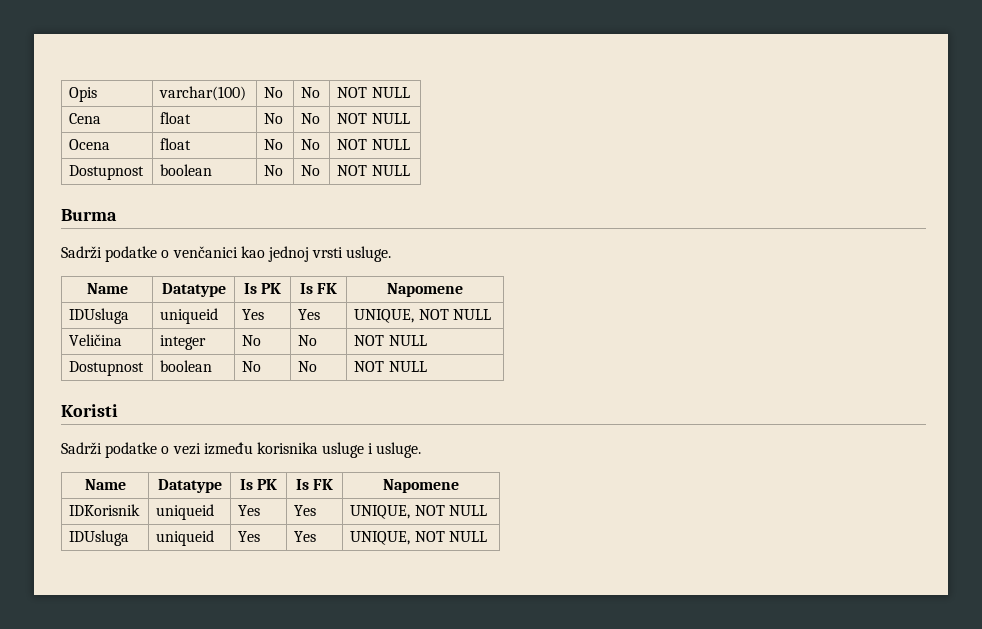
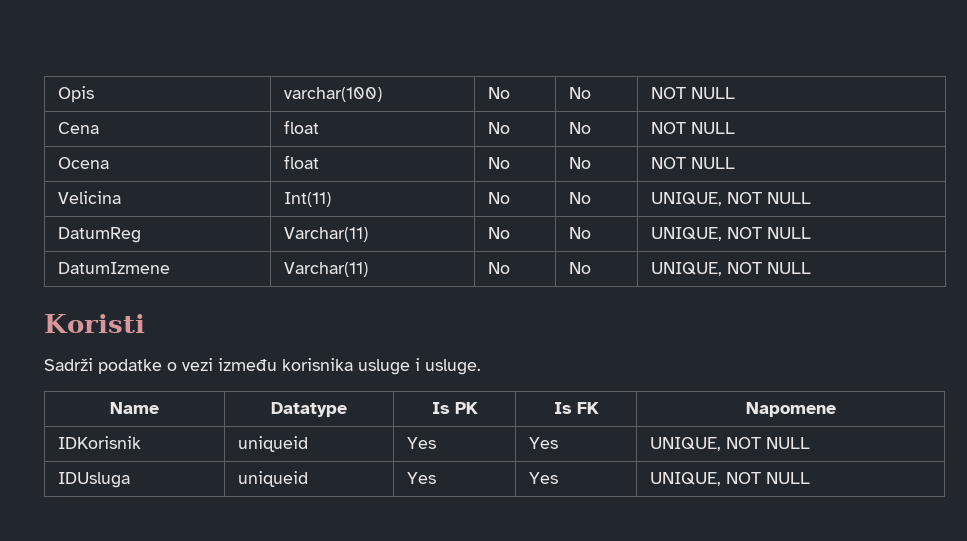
[69,165,145,180] [160,164,213,176] [264,165,284,176] [301,165,321,176] [337,165,410,176] [61,209,117,221] [61,246,392,262] [86,283,128,294] [161,283,226,297] [243,283,282,294] [299,283,338,294] [387,283,463,297] [69,308,130,324] [160,308,219,324] [242,309,265,320] [298,309,321,320] [354,309,491,323] [69,334,123,346] [160,335,207,350] [242,335,262,346] [298,335,318,346] [354,335,427,346] [69,361,145,376] [160,360,213,372] [242,361,262,372] [298,361,318,372] Dostupnost | boolean | No | No | NOT NULL // Burma // Sadrži podatke o venčanici kao jednoj vrsti usluge. // Name | Datatype | Is PK | Is FK | Napomene // IDUsluga | uniqueid | Yes | Yes | UNIQUE, NOT NULL // Veličina | integer | No | No | NOT NULL // Dostupnost | boolean | No | No | -> [57,191,121,204] [283,192,331,207] [487,192,510,204] [568,192,591,204] [650,192,811,206] [57,227,141,243] [283,227,368,242] [487,227,510,239] [568,227,591,239] [650,227,811,241] [57,262,170,274] [283,262,368,277] [487,262,510,274] [568,262,591,274] [650,262,722,276] Velicina | Int(11) | No | No | UNIQUE, NOT NULL // DatumReg | Varchar(11) | No | No | UNIQUE, NOT NULL // DatumIzmene | Varchar(11) | No | No | UNIQUE,

